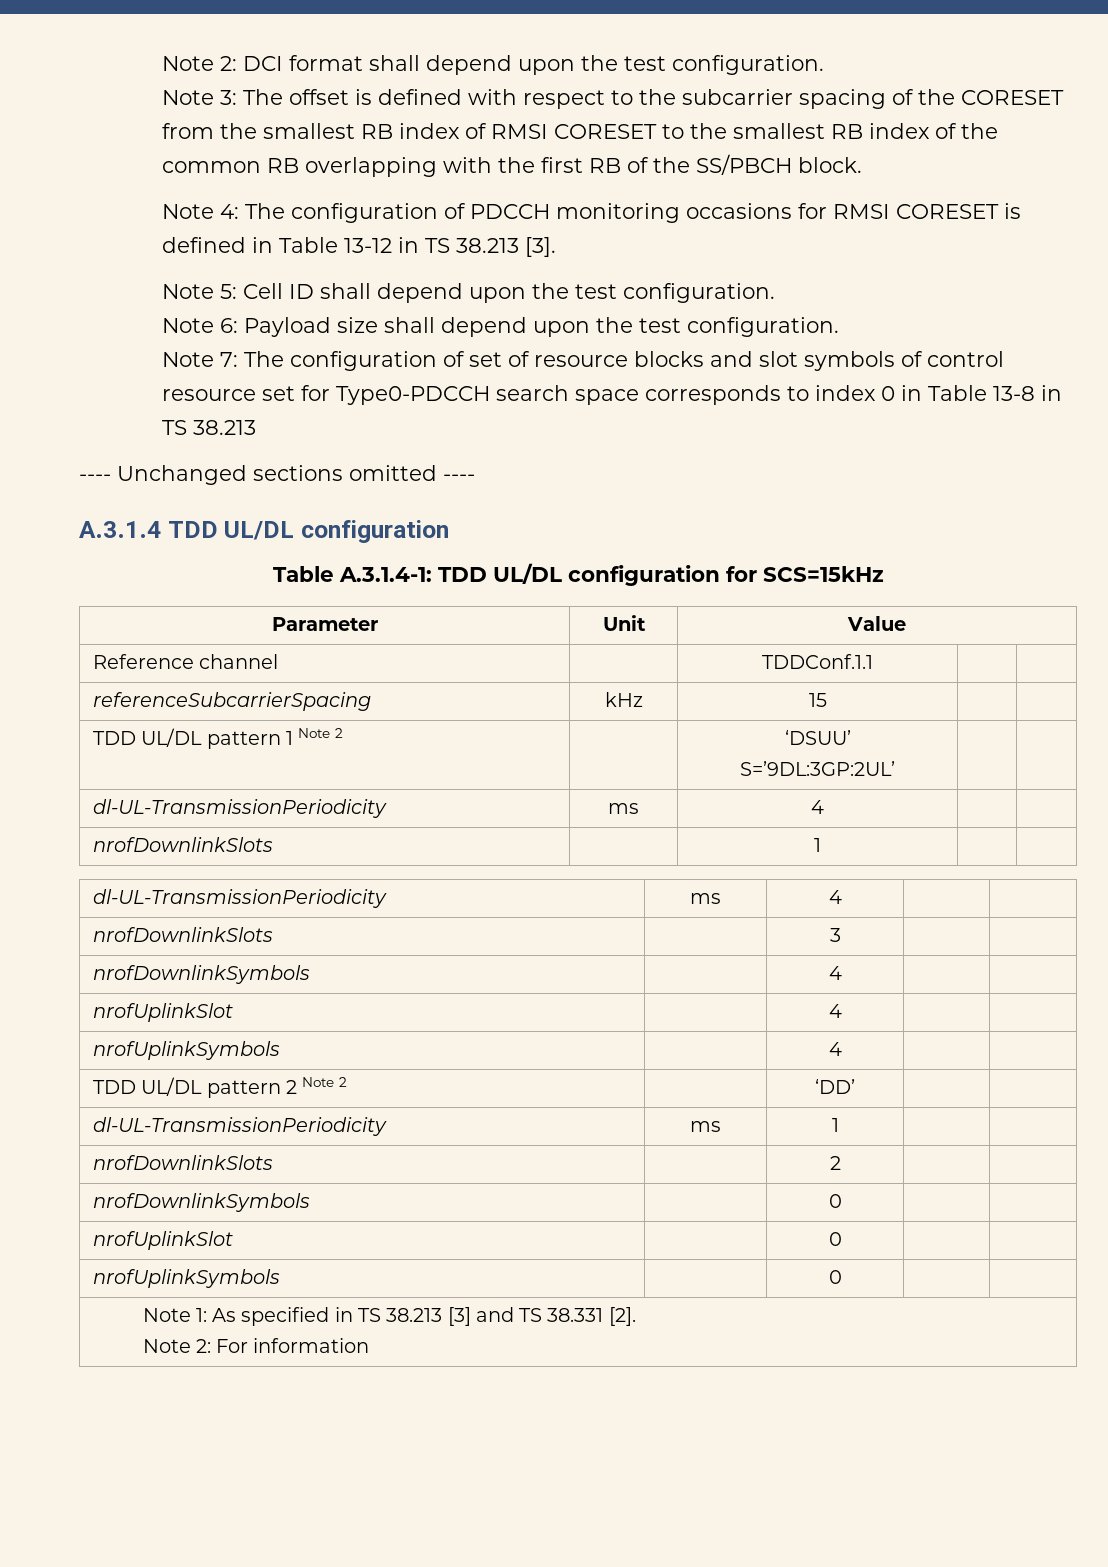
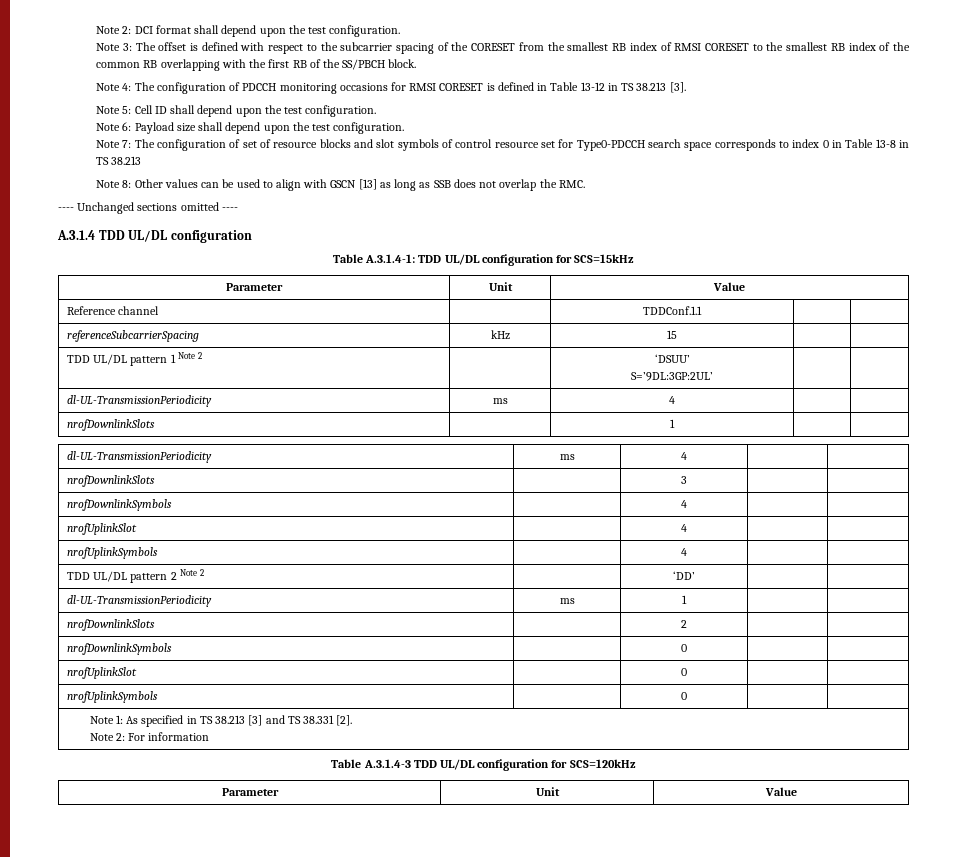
(256, 427) none -> [96,179,585,191] // Note 8: Other values can be used to align with GSCN [13] as long as SSB does not overlap the RMC.
(370, 1345) none -> [331,759,636,771] [221,788,279,796] [535,787,560,796] [764,787,797,796] // Table A.3.1.4-3 TDD UL/DL configuration for SCS=120kHz // Parameter | Unit | Value

